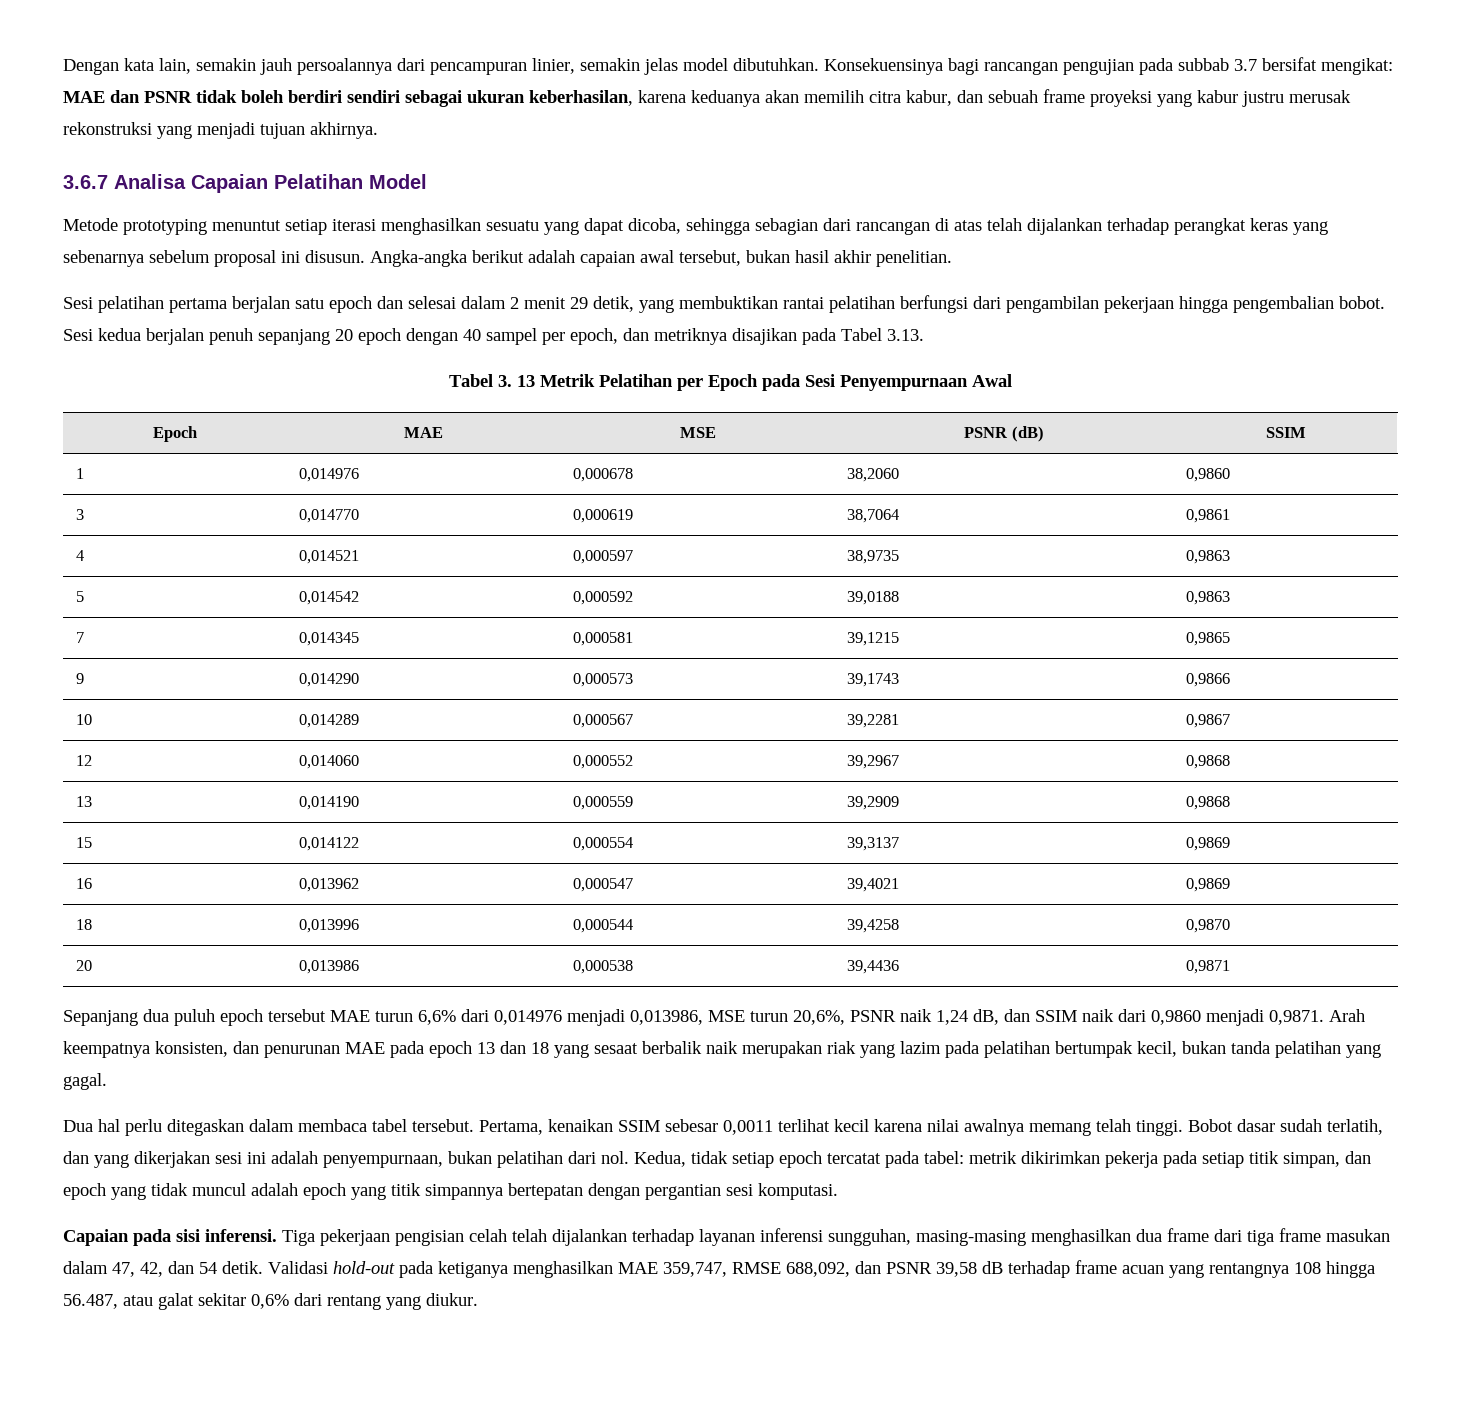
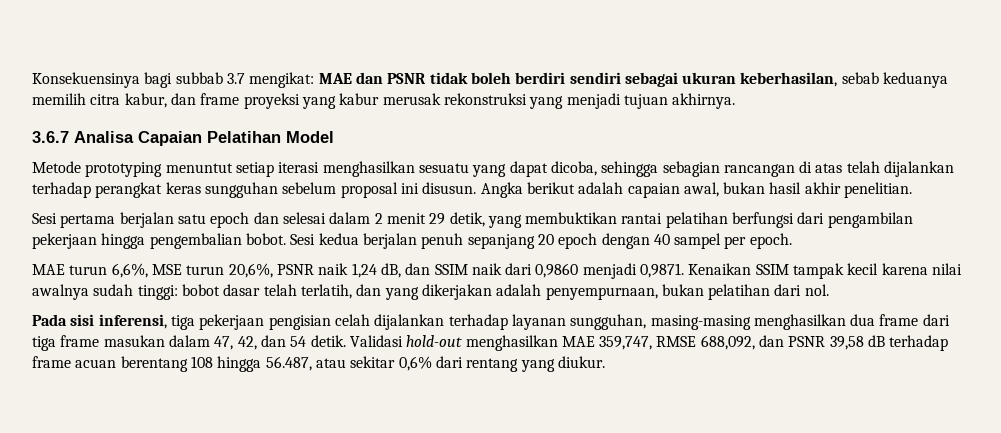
[63,58,1173,75] Dengan kata lain, semakin jauh persoalannya dari pencampuran linier, semakin jelas model dibutuhkan. Konsekuensinya bagi rancangan pengujian pada -> [32,72,173,88] Konsekuensinya bagi
[1262,57,1317,71] bersifat -> (245, 78) none
[638,90,799,107] karena keduanya akan -> [841,72,949,88] sebab keduanya
[988,90,1038,103] sebuah -> (196, 99) none
[1242,91,1284,107] justru -> (380, 99) none
[823,218,851,231] dari -> (720, 169) none
[1293,221,1328,235] [63,250,144,267] yang sebenarnya -> [204,182,278,198] sungguhan
[370,250,467,267] Angka-angka -> [480,182,523,198] Angka
[640,250,741,266] awal tersebut, -> [683,182,719,197] awal,
[98,296,164,313] pelatihan -> (57, 218) none
[570,328,924,345] [449,374,1012,391] [153,426,197,442] [404,427,443,438] [679,427,716,438] [964,426,1044,442] [1265,427,1306,438] [76,468,85,479] [299,468,360,482] [573,468,634,482] [847,468,900,482] [1186,468,1231,482] [76,509,85,520] [299,509,360,523] [573,509,634,523] [847,509,900,523] [1186,509,1231,523] [76,550,85,561] [299,550,360,564] [573,550,634,564] [847,550,900,564] [1186,550,1231,564] [76,591,85,602] [299,591,360,605] [573,591,634,605] [847,591,900,605] [1186,591,1231,605] [76,632,85,643] [299,632,360,646] [573,632,634,646] [847,632,900,646] [1186,632,1231,646] [76,673,85,684] [299,673,360,687] [573,673,634,687] [847,673,900,687] [1186,673,1231,687] [76,714,93,725] [299,714,360,728] [573,714,634,728] [847,714,900,728] [1186,714,1231,728] [76,755,93,766] [299,755,360,769] [573,755,634,769] [847,755,900,769] [1186,755,1231,769] [76,796,93,807] [299,796,360,810] [573,796,634,810] [847,796,900,810] [1186,796,1231,810] [76,837,93,848] [299,837,360,851] [573,837,634,851] [847,837,900,851] [1186,837,1231,851] [76,878,93,889] [299,878,360,892] [573,878,634,892] [847,878,900,892] [1186,878,1231,892] [76,919,93,930] [299,919,360,933] [573,919,634,933] [847,919,900,933] [1186,919,1231,933] [76,960,93,971] [299,960,360,974] [573,960,634,974] [847,960,900,974] [1186,960,1231,974] [63,1009,703,1026] epoch, dan metriknya disajikan pada Tabel 3.13. // Tabel 3. 13 Metrik Pelatihan per Epoch pada Sesi Penyempurnaan Awal // Epoch | MAE | MSE | PSNR (dB) | SSIM // 1 | 0,014976 | 0,000678 | 38,2060 | 0,9860 // 3 | 0,014770 | 0,000619 | 38,7064 | 0,9861 // 4 | 0,014521 | 0,000597 | 38,9735 | 0,9863 // 5 | 0,014542 | 0,000592 | 39,0188 | 0,9863 // 7 | 0,014345 | 0,000581 | 39,1215 | 0,9865 // 9 | 0,014290 | 0,000573 | 39,1743 | 0,9866 // 10 | 0,014289 | 0,000567 | 39,2281 | 0,9867 // 12 | 0,014060 | 0,000552 | 39,2967 | 0,9868 // 13 | 0,014190 | 0,000559 | 39,2909 | 0,9868 // 15 | 0,014122 | 0,000554 | 39,3137 | 0,9869 // 16 | 0,013962 | 0,000547 | 39,4021 | 0,9869 // 18 | 0,013996 | 0,000544 | 39,4258 | 0,9870 // 20 | 0,013986 | 0,000538 | 39,4436 | 0,9871 // Sepanjang dua puluh epoch tersebut MAE turun 6,6% dari 0,014976 menjadi 0,013986, -> [749,233,792,249] [32,263,148,278] epoch. // MAE turun 6,6%,
[1329,1009,1365,1022] [63,1041,1381,1058] [63,1073,107,1090] [63,1119,1322,1136] Arah keempatnya konsisten, dan penurunan MAE pada epoch 13 dan 18 yang sesaat berbalik naik merupakan riak yang lazim pada pelatihan bertumpak kecil, bukan tanda pelatihan yang gagal. // Dua hal perlu ditegaskan dalam membaca tabel tersebut. Pertama, kenaikan SSIM sebesar 0,0011 terlihat kecil karena nilai awalnya memang telah tinggi. Bobot dasar sudah -> [688,263,963,279] [32,284,297,300] Kenaikan SSIM tampak kecil karena nilai awalnya sudah tinggi: bobot dasar telah
[215,1152,266,1164] sesi ini -> (492, 292) none
[634,1151,1371,1168] [63,1183,838,1200] [63,1229,315,1246] Kedua, tidak setiap epoch tercatat pada tabel: metrik dikirimkan pekerja pada setiap titik simpan, dan epoch yang tidak muncul adalah epoch yang titik simpannya bertepatan dengan pergantian sesi komputasi. // Capaian pada sisi inferensi. Tiga -> [32,314,195,330] // Pada sisi inferensi, tiga
[512,1229,547,1242] telah -> (370, 320) none
[760,1228,823,1242] inferensi -> (566, 322) none
[399,1261,508,1278] pada ketiganya -> (463, 341) none
[1169,1263,1289,1278] yang rentangnya -> [120,356,188,372] berentang
[158,1293,194,1310] galat -> (346, 363) none

